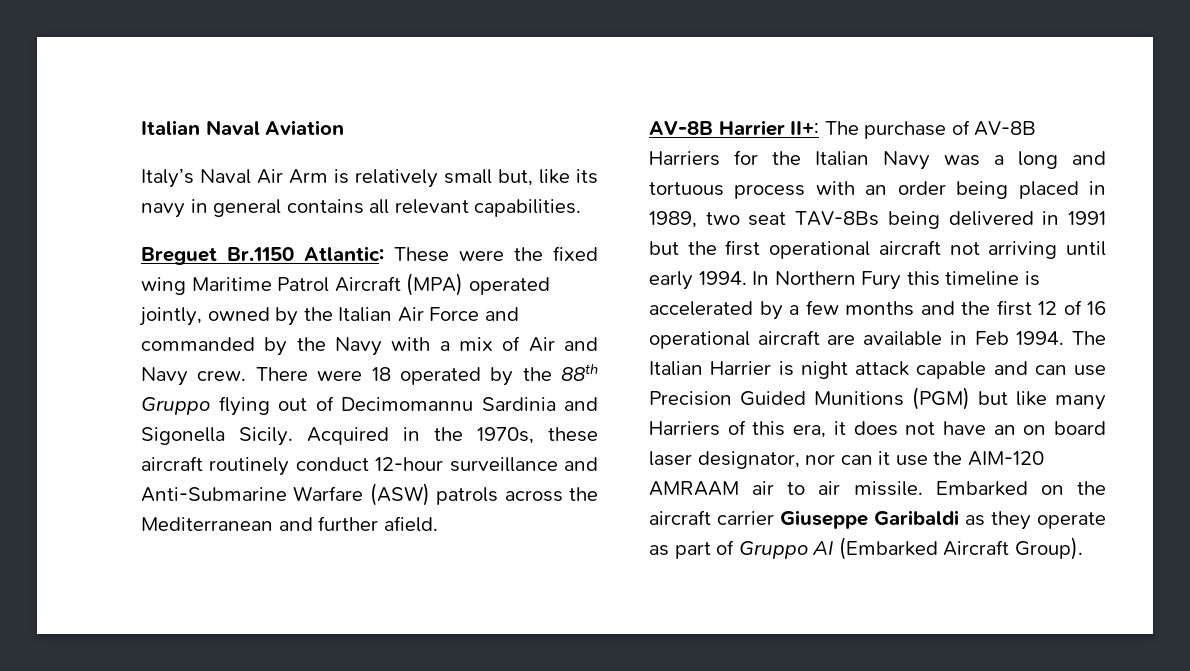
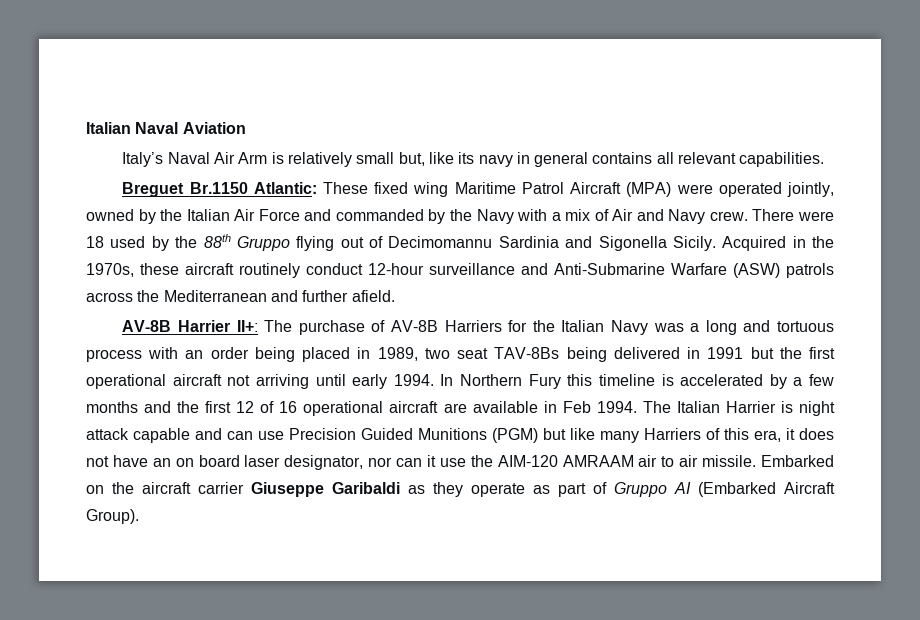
[459,247,543,261] were the -> (368, 188) none
(464, 284) none -> [676,184,713,194] were
[399,367,481,385] operated -> [110,236,146,248] used

